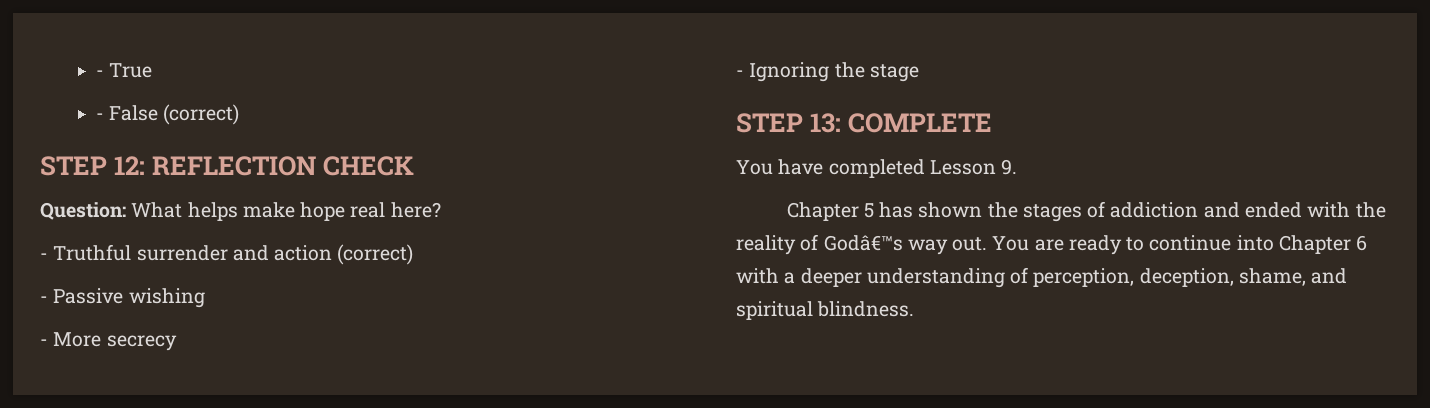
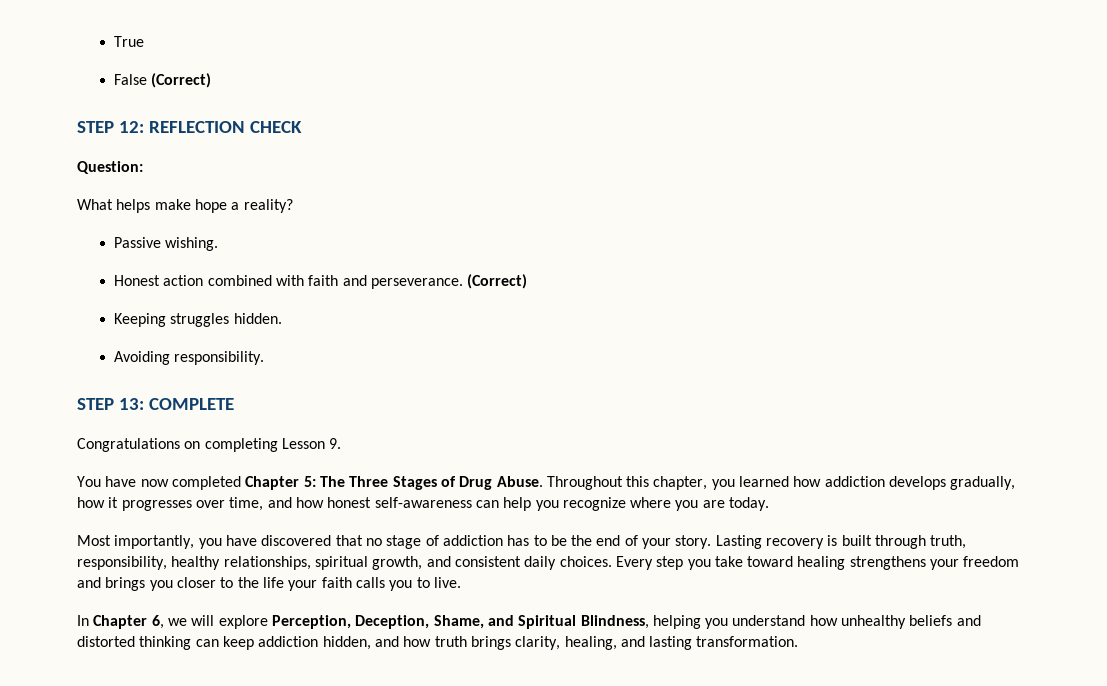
[95,70,104,77] - -> (113, 41) none
[95,104,240,125] - False (correct) -> [113,73,212,88] False (Correct)
(126, 211) none -> (143, 167) //
[350,202,441,218] [40,244,414,265] [40,288,205,308] [40,332,177,351] [736,62,919,82] real here? // - Truthful surrender and action (correct) // - Passive wishing // - More secrecy // - Ignoring the stage -> [231,199,293,213] [113,237,219,251] [113,274,528,289] [113,313,282,327] [113,351,265,365] a reality? // Passive wishing. // Honest action combined with faith and perseverance. (Correct) // Keeping struggles hidden. // Avoiding responsibility.
[736,159,925,178] You have completed -> [77,438,278,452] Congratulations on completing
[786,201,1386,222] [736,234,1368,255] [736,267,1348,288] [736,301,915,320] Chapter 5 has shown the stages of addiction and ended with the reality of Godâ€™s way out. You are ready to continue into Chapter 6 with a deeper understanding of perception, deception, shame, and spiritual blindness. -> [77,476,1016,490] [77,497,770,511] [77,535,967,549] [77,556,1020,570] [77,577,461,591] [77,615,981,629] [77,636,799,650] You have now completed Chapter 5: The Three Stages of Drug Abuse. Throughout this chapter, you learned how addiction develops gradually, how it progresses over time, and how honest self-awareness can help you recognize where you are today. // Most importantly, you have discovered that no stage of addiction has to be the end of your story. Lasting recovery is built through truth, responsibility, healthy relationships, spiritual growth, and consistent daily choices. Every step you take toward healing strengthens your freedom and brings you closer to the life your faith calls you to live. // In Chapter 6, we will explore Perception, Deception, Shame, and Spiritual Blindness, helping you understand how unhealthy beliefs and distorted thinking can keep addiction hidden, and how truth brings clarity, healing, and lasting transformation.

